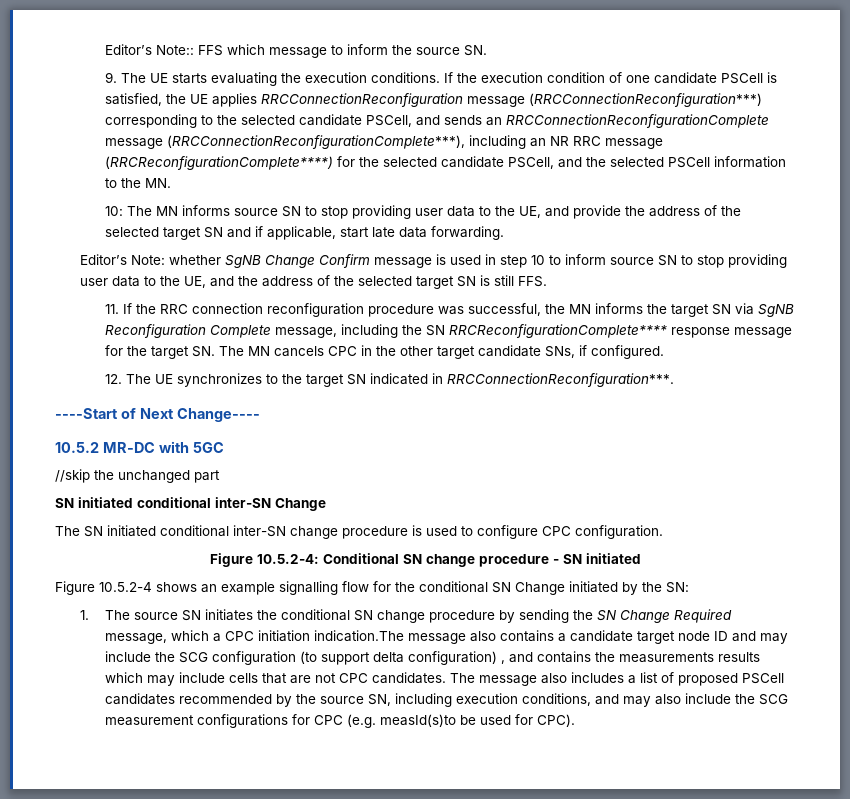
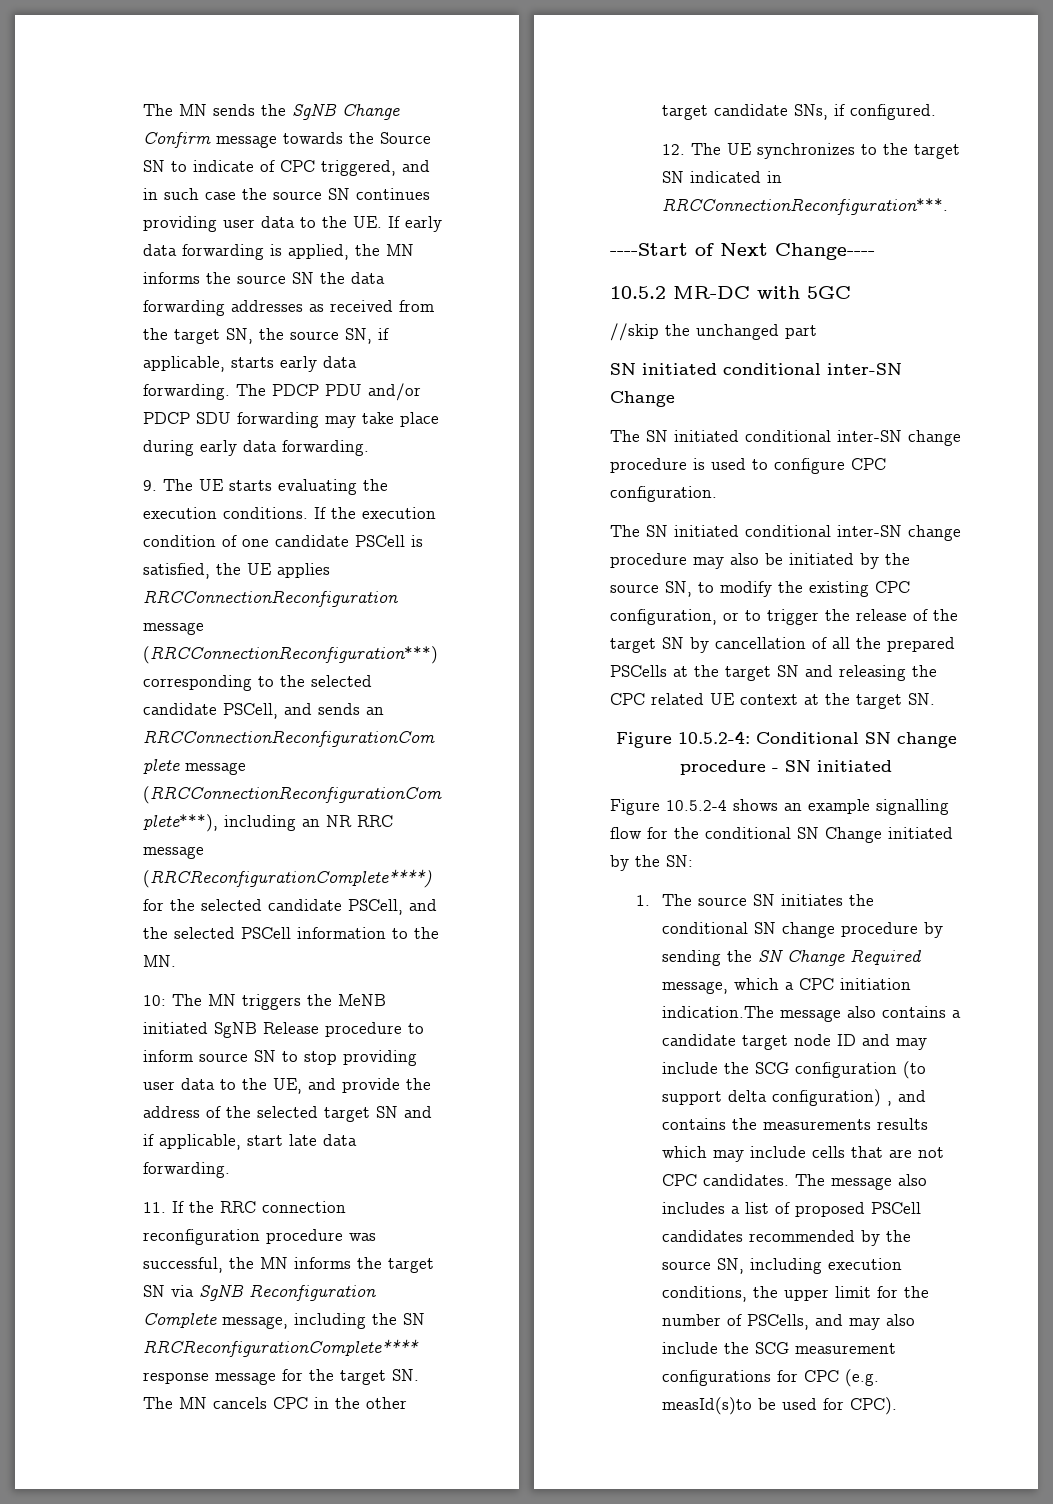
[105,44,488,58] Editor’s Note:: FFS which message to inform the source SN. -> [143,103,401,120] [143,132,432,148] [143,160,431,176] [143,188,431,200] [143,216,443,232] [143,244,415,260] [143,272,386,284] [143,300,435,316] [143,328,390,344] [143,356,358,372] [143,383,422,401] [143,412,440,428] [143,440,370,456] The MN sends the SgNB Change Confirm message towards the Source SN to indicate of CPC triggered, and in such case the source SN continues providing user data to the UE. If early data forwarding is applied, the MN informs the source SN the data forwarding addresses as received from the target SN, the source SN, if applicable, starts early data forwarding. The PDCP PDU and/or PDCP SDU forwarding may take place during early data forwarding.
[182,205,231,216] informs -> [242,994,387,1010] [143,1022,425,1038] [143,1050,194,1062] triggers the MeNB initiated SgNB Release procedure to inform
[80,254,788,268] [80,275,548,289] // Editor’s Note: whether SgNB Change Confirm message is used in step 10 to inform source SN to stop providing user data to the UE, and the address of the selected target SN is still FFS. -> (231, 1170) none
(663, 532) none -> [610,525,961,541] [610,553,910,569] [610,581,910,597] [610,609,958,625] [610,637,955,653] [610,665,937,681] [610,693,935,709] // The SN initiated conditional inter-SN change procedure may also be initiated by the source SN, to modify the existing CPC configuration, or to trigger the release of the target SN by cancellation of all the prepared PSCells at the target SN and releasing the CPC related UE context at the target SN.
(592, 699) none -> [753,1286,930,1301] [662,1314,810,1330] the upper limit for the number of PSCells,

